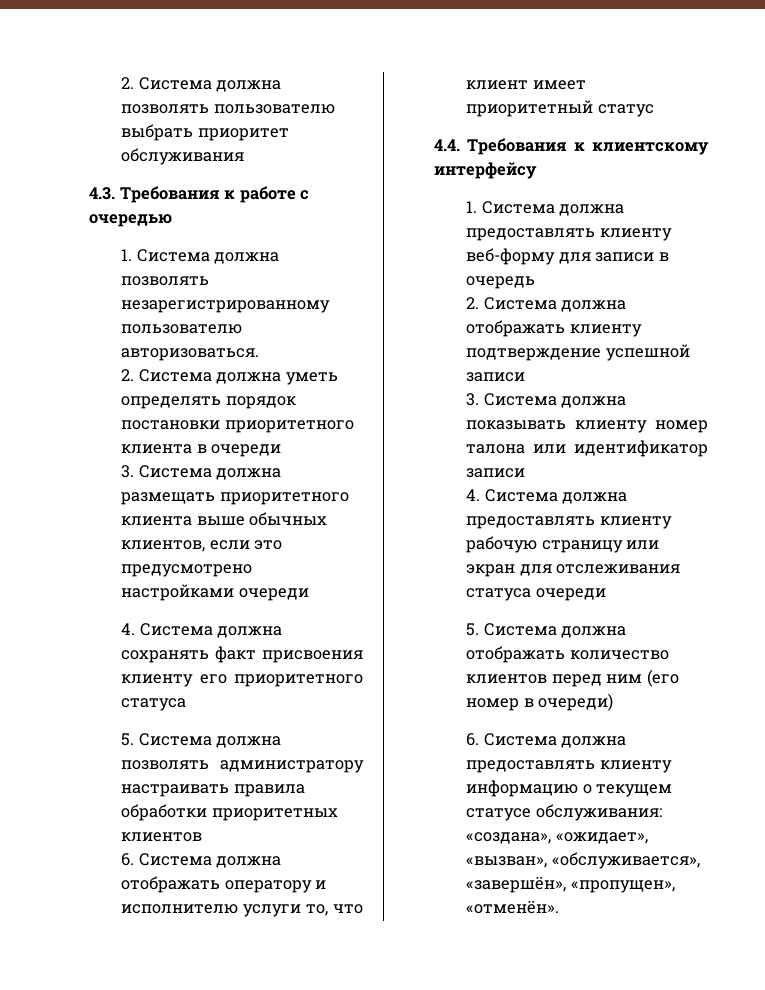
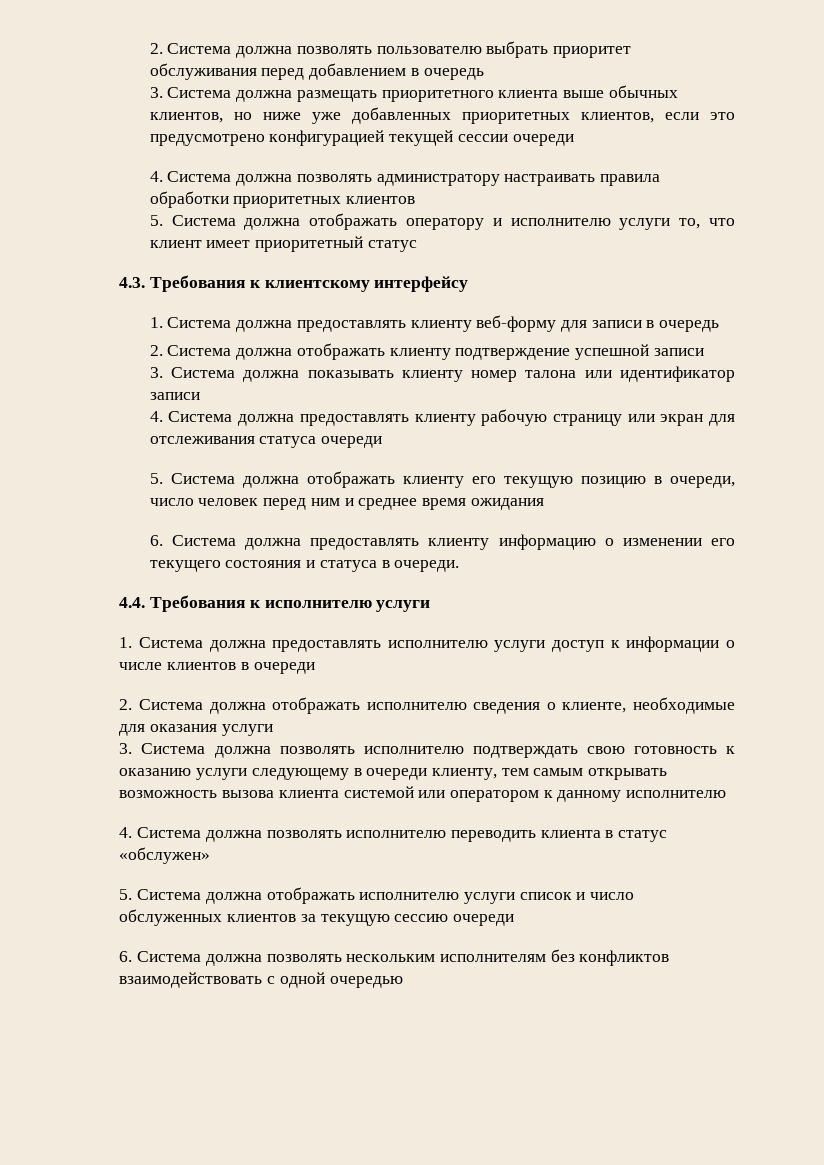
[89,186,309,203] [89,214,173,227] [121,249,280,264] [121,276,210,286] [121,300,331,313] [121,324,243,334] [121,348,260,361] [121,369,338,385] [121,396,296,409] [121,420,354,433] [121,444,282,457] // 4.3. Требования к работе с очередью // 1. Система должна позволять незарегистрированному пользователю авторизоваться. // 2. Система должна уметь определять порядок постановки приоритетного клиента в очереди -> [261,63,484,80] перед добавлением в очередь
[209,540,283,550] [121,564,253,577] [121,584,309,601] [121,623,283,638] [121,646,363,663] [121,674,363,687] [121,698,187,711] [121,733,135,746] если это предусмотрено настройками очереди // 4. Система должна сохранять факт присвоения клиенту его приоритетного статуса // 5. -> [233,107,736,124] [149,130,574,146] [149,171,163,182] но ниже уже добавленных приоритетных клиентов, если это предусмотрено конфигурацией текущей сессии очереди // 4.
[121,853,135,866] 6. -> [149,215,163,226] 5.
[434,139,461,151] 4.4. -> [119,277,146,288] 4.3.
[569,650,669,660] [466,669,679,687] [466,693,614,711] количество клиентов перед ним (его номер в очереди) -> [402,476,735,488] [149,498,544,510] клиенту его текущую позицию в очереди, число человек перед ним и среднее время ожидания
[596,784,673,797] [466,804,662,821] [466,832,648,844] [466,852,700,869] [466,877,675,893] [466,901,560,914] текущем статусе обслуживания: «создана», «ожидает», «вызван», «обслуживается», «завершён», «пропущен», «отменён». -> [622,538,736,546] [149,560,460,572] [119,595,431,612] [119,636,736,652] [119,662,315,674] [119,697,736,714] [119,724,273,736] [119,743,735,758] [119,768,668,780] [119,786,727,802] [119,827,668,842] [119,847,211,864] [119,887,635,904] [119,909,514,926] [119,949,670,966] [119,972,403,988] изменении его текущего состояния и статуса в очереди. // 4.4. Требования к исполнителю услуги // 1. Система должна предоставлять исполнителю услуги доступ к информации о числе клиентов в очереди // 2. Система должна отображать исполнителю сведения о клиенте, необходимые для оказания услуги // 3. Система должна позволять исполнителю подтверждать свою готовность к оказанию услуги следующему в очереди клиенту, тем самым открывать возможность вызова клиента системой или оператором к данному исполнителю // 4. Система должна позволять исполнителю переводить клиента в статус «обслужен» // 5. Система должна отображать исполнителю услуги список и число обслуженных клиентов за текущую сессию очереди // 6. Система должна позволять нескольким исполнителям без конфликтов взаимодействовать с одной очередью

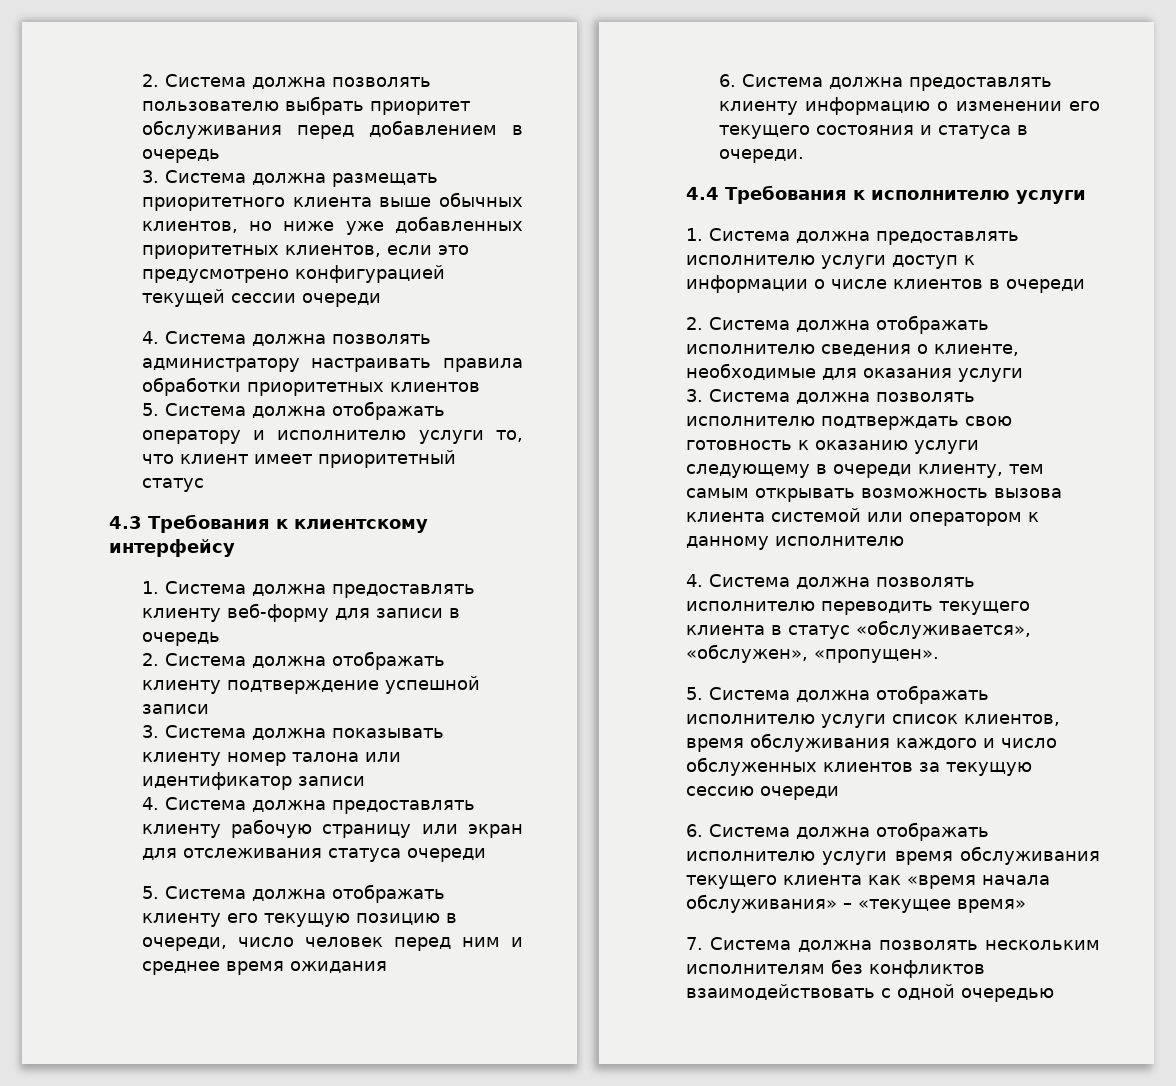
[119,277,146,288] 4.3. -> [108,516,142,529] 4.3
[119,597,146,608] 4.4. -> [685,187,719,200] 4.4
(536, 836) none -> [938,601,1030,615] текущего
[119,847,211,864] «обслужен» -> [855,620,1031,639] [685,644,939,663] «обслуживается», «обслужен», «пропущен».
(572, 896) none -> [963,714,1060,726] [685,733,977,752] клиентов, время обслуживания каждого
(262, 960) none -> [875,822,989,841] [685,846,1100,865] [685,875,1050,889] [685,894,1026,913] [685,937,872,952] отображать исполнителю услуги время обслуживания текущего клиента как «время начала обслуживания» – «текущее время» // 7. Система должна

